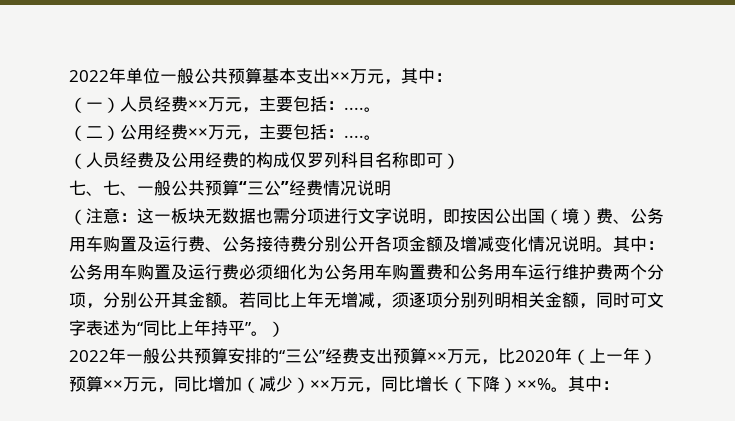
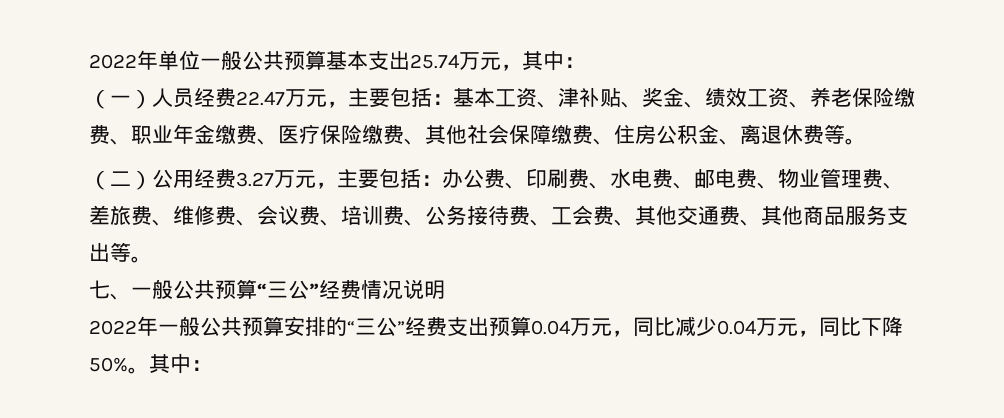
[330,72,350,82] ×× -> [410,54,459,69] 25.74
[188,96,364,113] ××万元，主要包括：.... -> [236,87,915,108] [89,124,845,145] 22.47万元，主要包括：基本工资、津补贴、奖金、绩效工资、养老保险缴费、职业年金缴费、医疗保险缴费、其他社会保障缴费、住房公积金、离退休费等
[188,124,381,141] [69,152,460,169] [69,180,137,196] ××万元，主要包括：....。 // （人员经费及公用经费的构成仅罗列科目名称即可） // 七、七、 -> [236,168,904,189] [89,205,908,226] [89,242,152,263] [89,280,131,300] 3.27万元，主要包括：办公费、印刷费、水电费、邮电费、物业管理费、差旅费、维修费、会议费、培训费、公务接待费、工会费、其他交通费、其他商品服务支出等。 // 七、
[69,208,664,225] [69,236,664,252] [69,264,664,280] [69,291,664,309] [69,319,285,337] // （注意：这一板块无数据也需分项进行文字说明，即按因公出国（境）费、公务用车购置及运行费、公务接待费分别公开各项金额及增减变化情况说明。其中：公务用车购置及运行费必须细化为公务用车购置费和公务用车运行维护费两个分项，分别公开其金额。若同比上年无增减，须逐项分别列明相关金额，同时可文字表述为“同比上年持平”。） -> (445, 289) none
[427,347,657,365] [69,376,551,393] ××万元，比2020年（上一年）预算××万元，同比增加（减少）××万元，同比增长（下降）××% -> [531,316,903,337] [89,357,128,372] 0.04万元，同比减少0.04万元，同比下降50%

